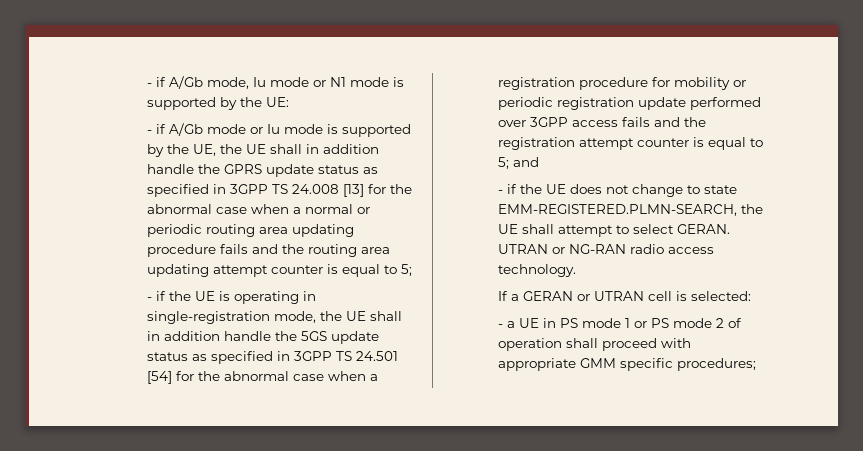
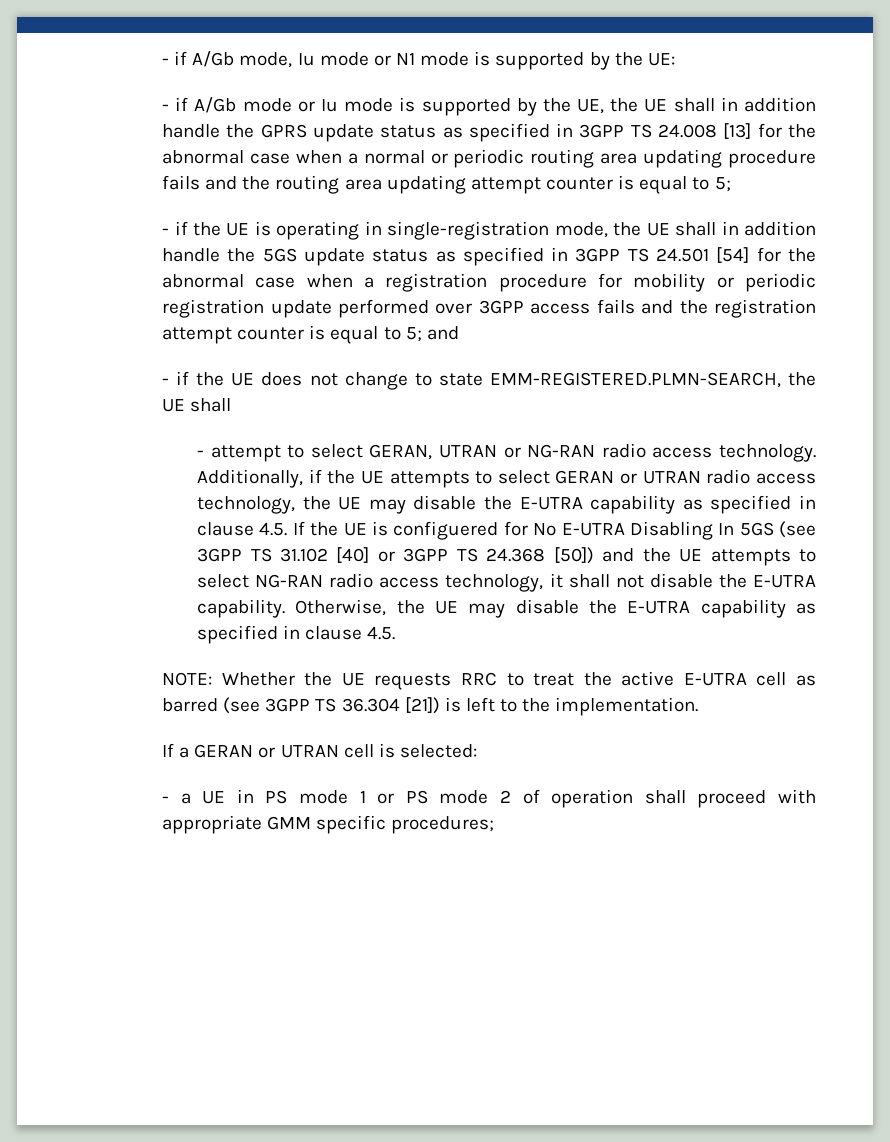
(555, 229) none -> [197,450,205,457] // -
[677,224,731,234] GERAN. -> [369,444,433,460] GERAN,
(577, 270) none -> [197,469,817,488] [197,495,816,514] [197,521,816,540] [197,547,816,566] [197,573,816,592] [197,599,817,618] [197,625,396,644] [162,671,816,690] [162,697,699,716] Additionally, if the UE attempts to select GERAN or UTRAN radio access technology, the UE may disable the E-UTRA capability as specified in clause 4.5. If the UE is configuered for No E-UTRA Disabling In 5GS (see 3GPP TS 31.102 [40] or 3GPP TS 24.368 [50]) and the UE attempts to select NG-RAN radio access technology, it shall not disable the E-UTRA capability. Otherwise, the UE may disable the E-UTRA capability as specified in clause 4.5. // NOTE: Whether the UE requests RRC to treat the active E-UTRA cell as barred (see 3GPP TS 36.304 [21]) is left to the implementation.

